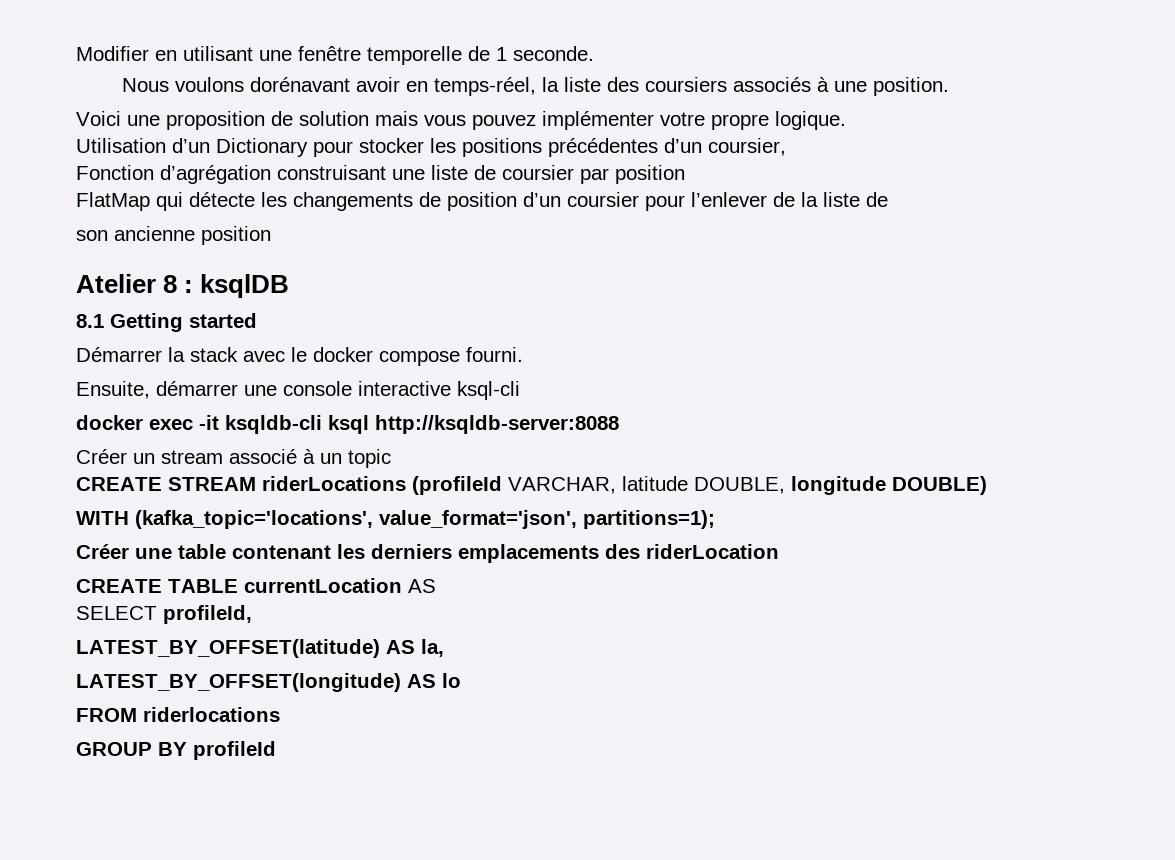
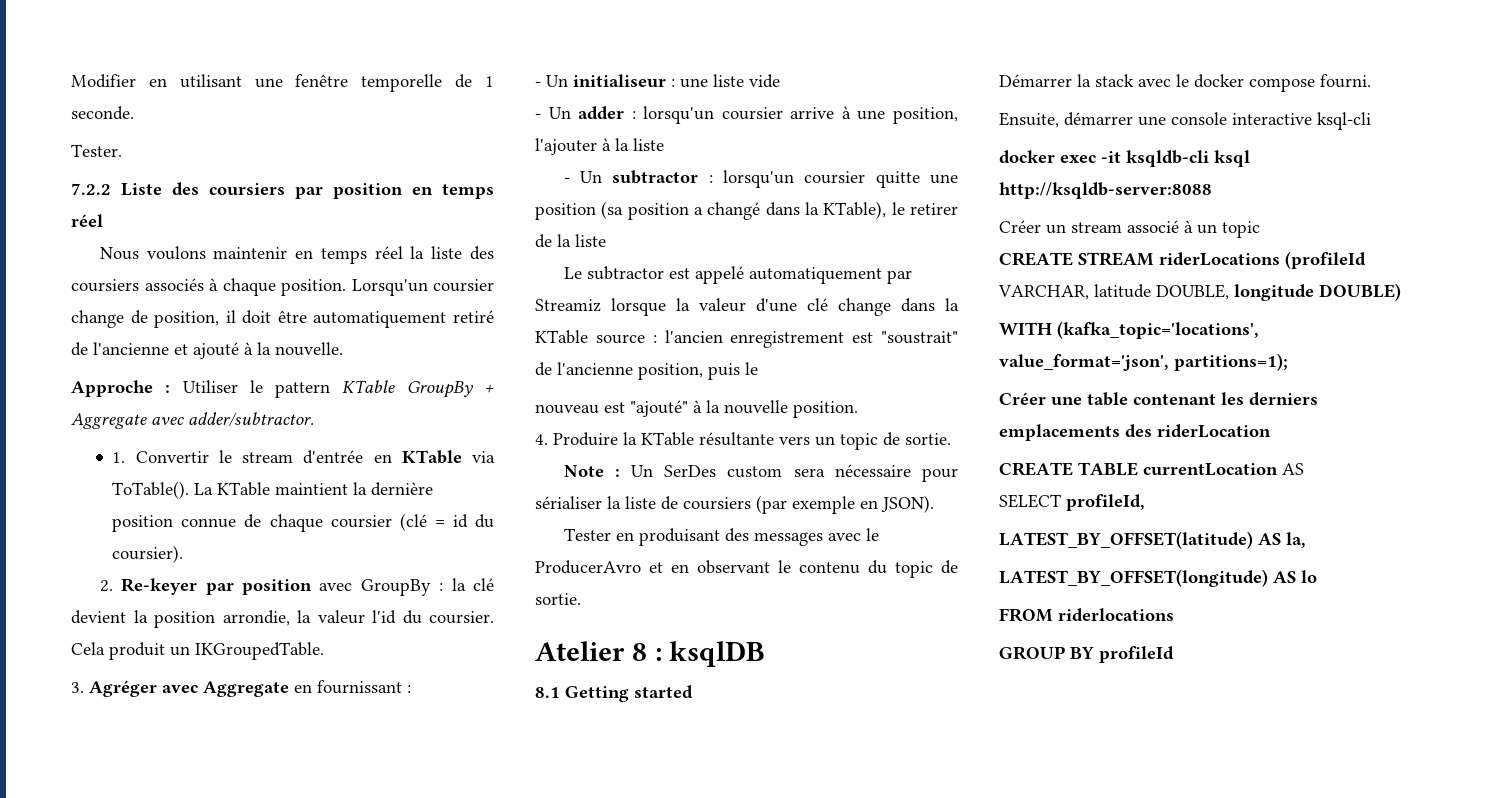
[121,77,536,96] Nous voulons dorénavant avoir en temps-réel, -> [71,144,122,157] [71,182,494,199] [71,214,103,227] [99,246,403,264] Tester. // 7.2.2 Liste des coursiers par position en temps réel // Nous voulons maintenir en temps réel
[833,77,949,96] [76,111,846,130] [76,138,786,157] [76,165,685,184] [76,192,888,211] [76,226,271,245] une position. // Voici une proposition de solution mais vous pouvez implémenter votre propre logique. // Utilisation d’un Dictionary pour stocker les positions précédentes d’un coursier, // Fonction d’agrégation construisant une liste de coursier par position // FlatMap qui détecte les changements de position d’un coursier pour l’enlever de la liste de // son ancienne position -> [222,278,494,296] [71,310,494,328] [71,342,343,359] [71,380,494,398] [71,412,314,429] [112,450,496,464] [112,481,434,499] [112,513,494,532] [112,545,184,563] [99,578,495,596] [71,610,494,628] [71,642,324,660] [71,680,411,697] [535,74,780,88] [535,106,958,124] [535,138,664,155] [563,170,958,188] [535,201,958,220] [535,234,606,248] [563,266,912,284] [535,298,959,316] [535,330,958,348] [535,362,758,380] [535,400,858,418] [535,432,951,450] [563,464,958,482] [535,495,934,514] [563,528,879,546] [535,560,958,578] [535,593,581,605] chaque position. Lorsqu'un coursier change de position, il doit être automatiquement retiré de l'ancienne et ajouté à la nouvelle. // Approche : Utiliser le pattern KTable GroupBy + Aggregate avec adder/subtractor. // 1. Convertir le stream d'entrée en KTable via ToTable(). La KTable maintient la dernière position connue de chaque coursier (clé = id du coursier). // 2. Re-keyer par position avec GroupBy : la clé devient la position arrondie, la valeur l'id du coursier. Cela produit un IKGroupedTable. // 3. Agréger avec Aggregate en fournissant : // - Un initialiseur : une liste vide // - Un adder : lorsqu'un coursier arrive à une position, l'ajouter à la liste // - Un subtractor : lorsqu'un coursier quitte une position (sa position a changé dans la KTable), le retirer de la liste // Le subtractor est appelé automatiquement par Streamiz lorsque la valeur d'une clé change dans la KTable source : l'ancien enregistrement est "soustrait" de l'ancienne position, puis le // nouveau est "ajouté" à la nouvelle position. // 4. Produire la KTable résultante vers un topic de sortie. // Note : Un SerDes custom sera nécessaire pour sérialiser la liste de coursiers (par exemple en JSON). // Tester en produisant des messages avec le ProducerAvro et en observant le contenu du topic de sortie.

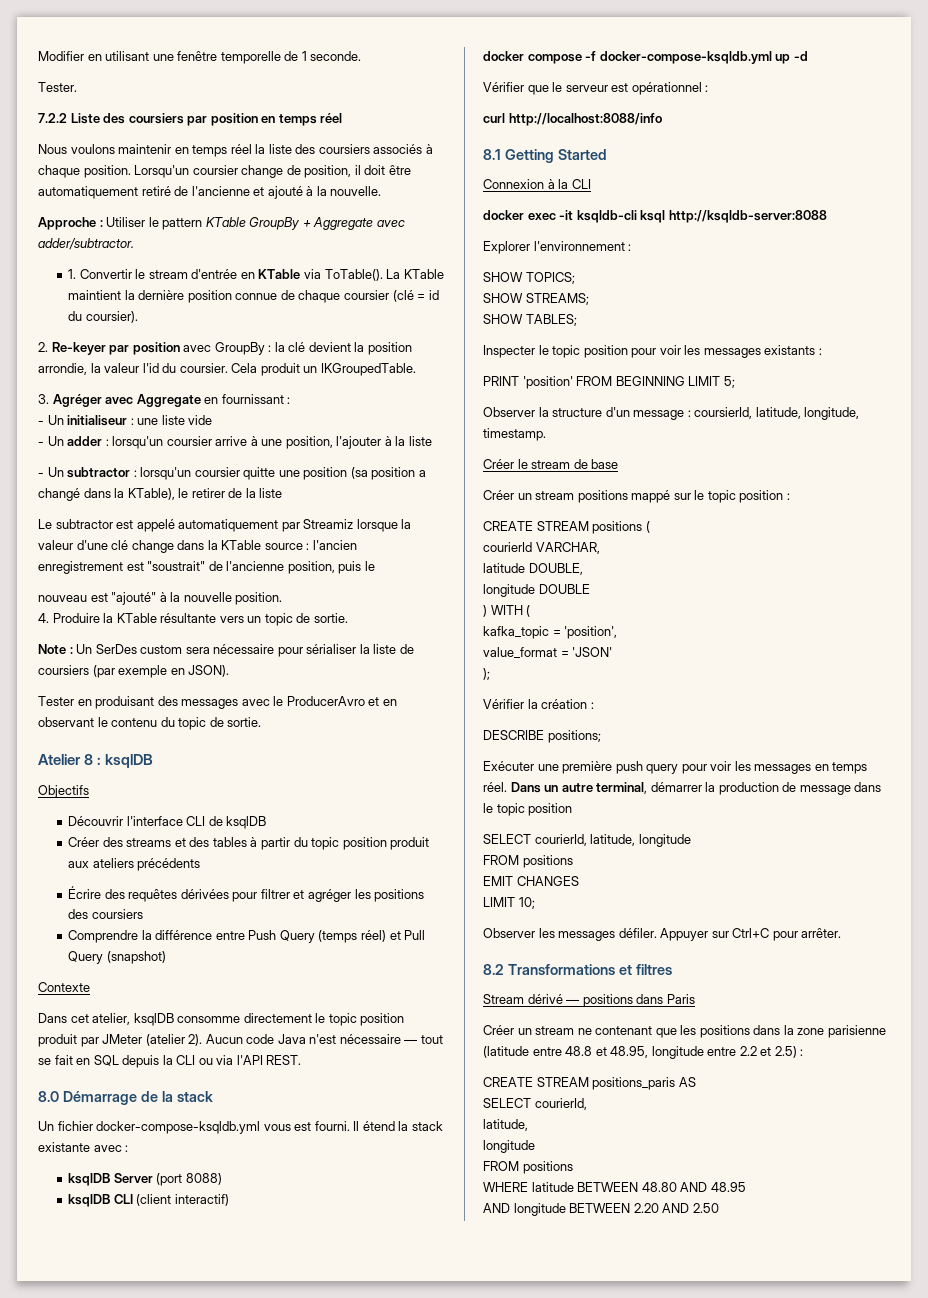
[535,685,693,702] [999,74,1371,92] [999,112,1371,130] 8.1 Getting started // Démarrer la stack avec le docker compose fourni. // Ensuite, démarrer une console interactive ksql-cli -> [38,785,89,798] [68,816,267,829] [68,837,430,850] [68,858,201,871] [68,886,425,902] [68,909,143,919] [68,930,426,943] [68,951,166,964] [38,982,90,992] [38,1013,405,1026] [38,1034,443,1047] [38,1055,302,1068] [38,1091,213,1105] [38,1121,443,1134] [38,1142,129,1152] [68,1173,222,1186] [68,1194,229,1207] [483,51,808,64] [483,82,709,95] [483,113,662,126] [483,149,607,163] [483,179,591,189] Objectifs // Découvrir l'interface CLI de ksqlDB // Créer des streams et des tables à partir du topic position produit aux ateliers précédents // Écrire des requêtes dérivées pour filtrer et agréger les positions des coursiers // Comprendre la différence entre Push Query (temps réel) et Pull Query (snapshot) // Contexte // Dans cet atelier, ksqlDB consomme directement le topic position produit par JMeter (atelier 2). Aucun code Java n'est nécessaire — tout se fait en SQL depuis la CLI ou via l'API REST. // 8.0 Démarrage de la stack // Un fichier docker-compose-ksqldb.yml vous est fourni. Il étend la stack existante avec : // ksqlDB Server (port 8088) // ksqlDB CLI (client interactif) // docker compose -f docker-compose-ksqldb.yml up -d // Vérifier que le serveur est opérationnel : // curl http://localhost:8088/info // 8.1 Getting Started // Connexion à la CLI
[999,220,1260,238] [999,251,1366,269] // Créer un stream associé à un topic // CREATE STREAM riderLocations (profileId -> [483,241,632,254] [483,272,575,284] [483,293,589,305] [483,314,577,326] [483,345,822,358] [483,376,735,389] [483,407,860,420] [483,428,546,441] [483,459,619,469] [483,490,790,503] [483,521,650,534] [483,542,532,552] // Explorer l'environnement : // SHOW TOPICS; // SHOW STREAMS; // SHOW TABLES; // Inspecter le topic position pour voir les messages existants : // PRINT 'position' FROM BEGINNING LIMIT 5; // Observer la structure d'un message : coursierId, latitude, longitude, timestamp. // Créer le stream de base // Créer un stream positions mappé sur le topic position : // CREATE STREAM positions ( // courierId
(1089, 292) none -> (600, 548) //
[1234,283,1401,301] [999,321,1259,339] [999,353,1288,371] [999,392,1318,406] [999,424,1271,441] [999,462,1278,476] longitude DOUBLE) // WITH (kafka_topic='locations', value_format='json', partitions=1); // Créer une table contenant les derniers emplacements des riderLocation // CREATE TABLE currentLocation -> [483,584,590,597] [483,605,531,617] [483,626,618,639] [483,647,613,659] [483,668,490,680] [483,699,594,709] [483,730,601,743] [483,761,868,774] [483,782,882,795] [483,803,573,816] [483,834,691,847] [483,855,573,868] [483,876,579,886] [483,897,535,909] [483,928,842,941] [483,964,672,975] [483,994,695,1007] [483,1025,886,1038] [483,1046,804,1059] [483,1077,676,1090] // longitude DOUBLE // ) WITH ( // kafka_topic = 'position', // value_format = 'JSON' // ); // Vérifier la création : // DESCRIBE positions; // Exécuter une première push query pour voir les messages en temps réel. Dans un autre terminal, démarrer la production de message dans le topic position // SELECT courierId, latitude, longitude // FROM positions // EMIT CHANGES // LIMIT 10; // Observer les messages défiler. Appuyer sur Ctrl+C pour arrêter. // 8.2 Transformations et filtres // Stream dérivé — positions dans Paris // Créer un stream ne contenant que les positions dans la zone parisienne (latitude entre 48.8 et 48.95, longitude entre 2.2 et 2.5) : // CREATE STREAM positions_paris
[1066,494,1145,511] [999,531,1306,549] [999,569,1317,587] [999,608,1174,622] [999,646,1174,663] profileId, // LATEST_BY_OFFSET(latitude) AS la, // LATEST_BY_OFFSET(longitude) AS lo // FROM riderlocations // GROUP BY profileId -> [534,1098,587,1110] [483,1119,528,1131] [483,1140,535,1153] [483,1161,573,1174] [483,1182,746,1192] [483,1203,719,1216] courierId, // latitude, // longitude // FROM positions // WHERE latitude BETWEEN 48.80 AND 48.95 // AND longitude BETWEEN 2.20 AND 2.50

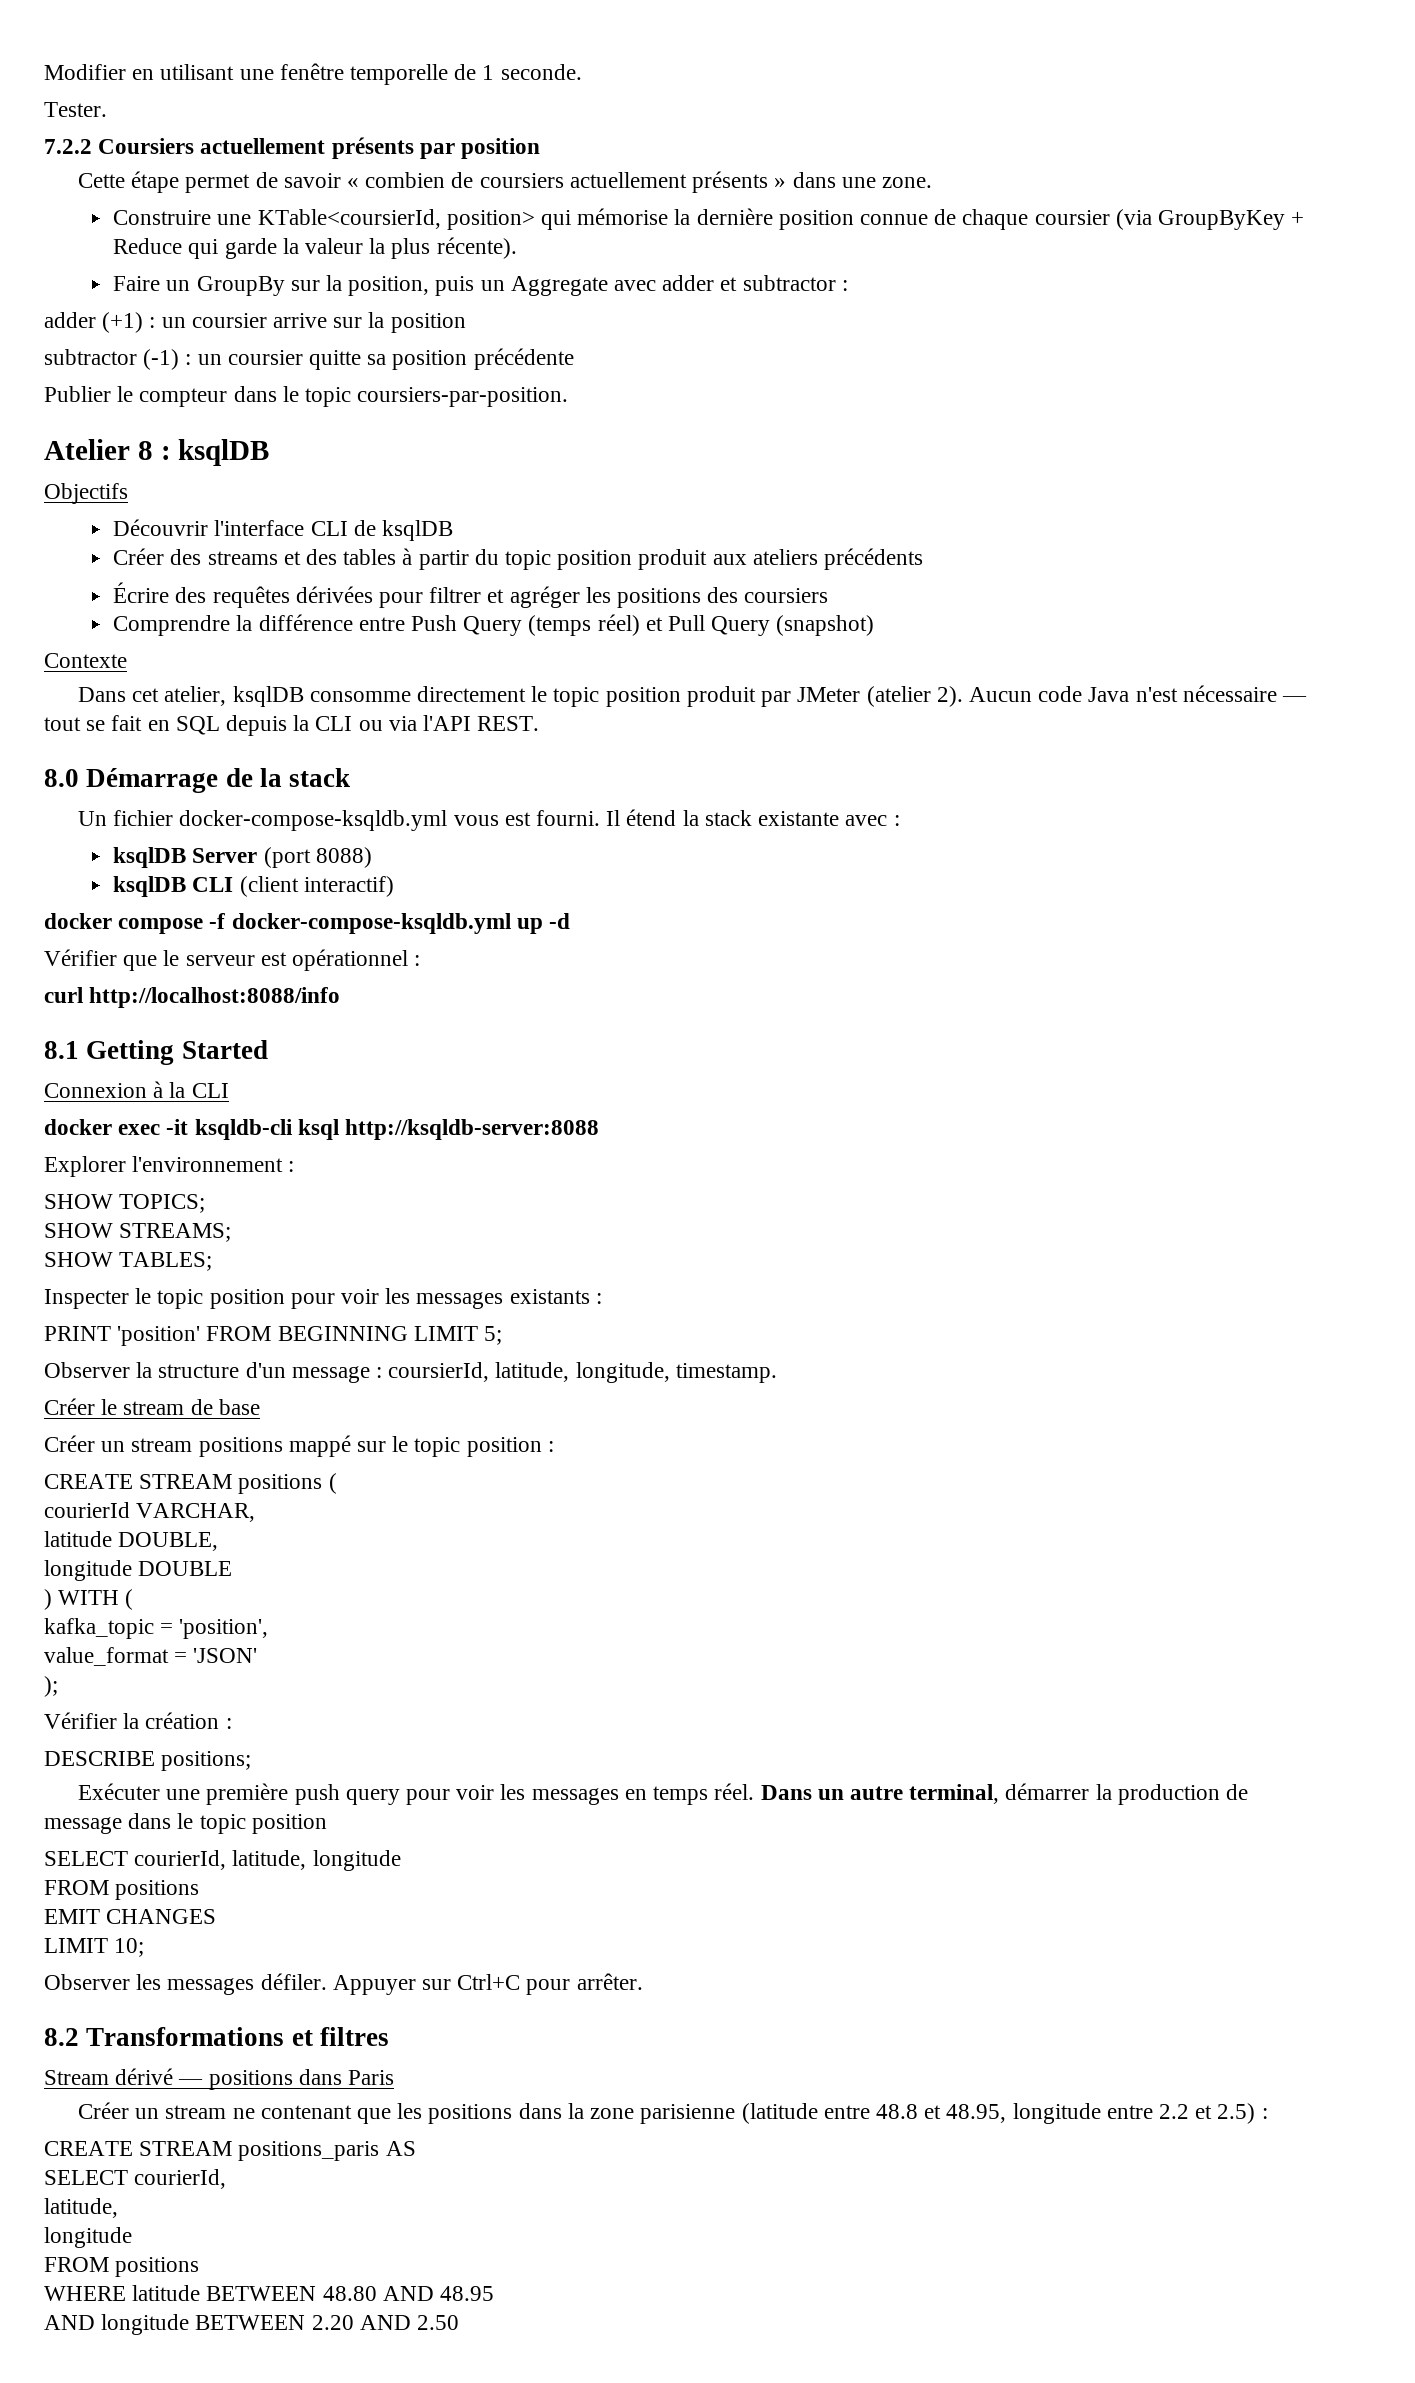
[70,113,343,126] [38,144,433,157] [38,165,411,178] [38,186,382,199] [38,217,405,230] [38,238,134,250] [68,269,444,281] [68,290,122,300] Liste des coursiers par position en temps réel // Nous voulons maintenir en temps réel la liste des coursiers associés à chaque position. Lorsqu'un coursier change de position, il doit être automatiquement retiré de l'ancienne et ajouté à la nouvelle. // Approche : Utiliser le pattern KTable GroupBy + Aggregate avec adder/subtractor. // 1. Convertir le stream d'entrée en KTable via ToTable(). La KTable maintient -> [98,137,541,159] [77,171,932,193] [113,208,669,230] Coursiers actuellement présents par position // Cette étape permet de savoir « combien de coursiers actuellement présents » dans une zone. // Construire une KTable<coursierId, position> qui mémorise
[392,290,439,302] [68,311,138,323] [38,342,412,355] [38,363,416,376] [38,394,291,407] [38,415,213,426] [38,436,432,449] [38,467,426,480] [38,488,283,501] [38,519,412,532] [38,540,357,553] [38,561,375,574] [38,592,283,605] [38,613,348,626] [38,644,414,657] [38,665,230,678] [38,696,397,709] [38,717,262,730] (clé = id du coursier). // 2. Re-keyer par position avec GroupBy : la clé devient la position arrondie, la valeur l'id du coursier. Cela produit un IKGroupedTable. // 3. Agréger avec Aggregate en fournissant : // - Un initialiseur : une liste vide // - Un adder : lorsqu'un coursier arrive à une position, l'ajouter à la liste // - Un subtractor : lorsqu'un coursier quitte une position (sa position a changé dans la KTable), le retirer de la liste // Le subtractor est appelé automatiquement par Streamiz lorsque la valeur d'une clé change dans la KTable source : l'ancien enregistrement est "soustrait" de l'ancienne position, puis le // nouveau est "ajouté" à la nouvelle position. // 4. Produire la KTable résultante vers un topic de sortie. // Note : Un SerDes custom sera nécessaire pour sérialiser la liste de coursiers (par exemple en JSON). // Tester en produisant des messages avec le ProducerAvro et en observant le contenu du topic de sortie. -> [1115,209,1305,230] [113,237,517,259] [113,275,848,296] [44,312,466,333] [44,348,574,370] [44,386,569,407] (via GroupByKey + Reduce qui garde la valeur la plus récente). // Faire un GroupBy sur la position, puis un Aggregate avec adder et subtractor : // adder (+1) : un coursier arrive sur la position // subtractor (-1) : un coursier quitte sa position précédente // Publier le compteur dans le topic coursiers-par-position.

